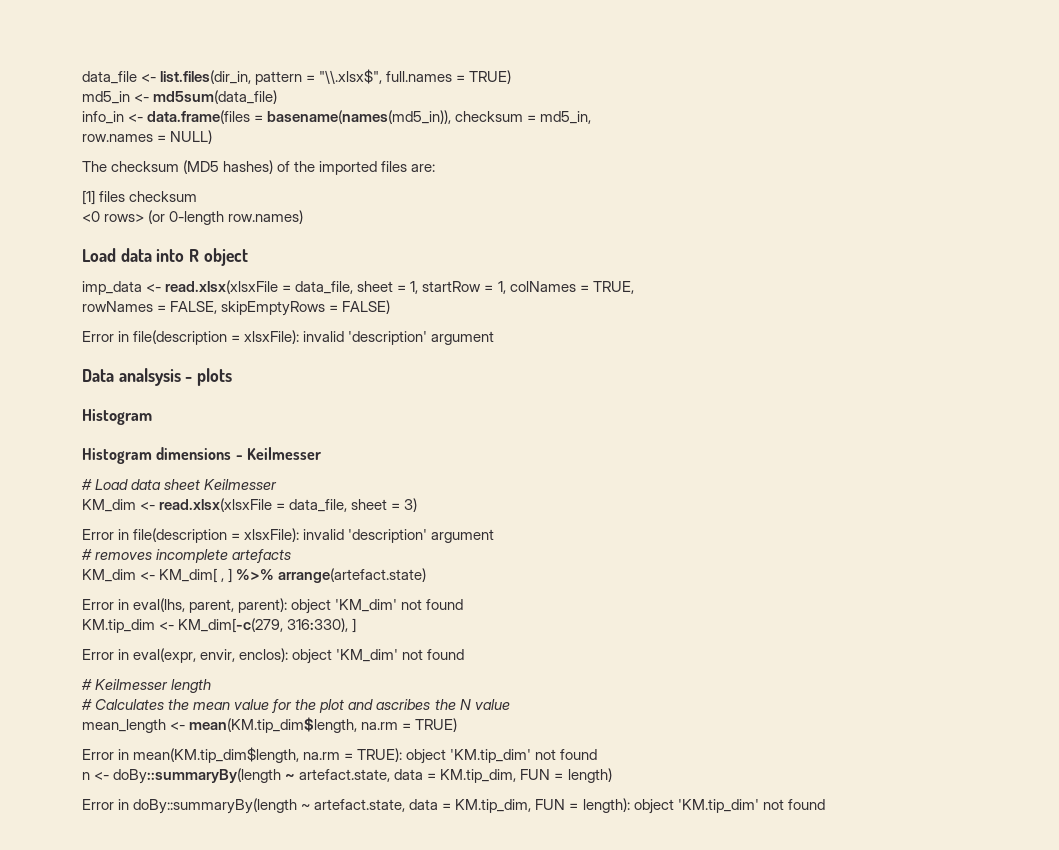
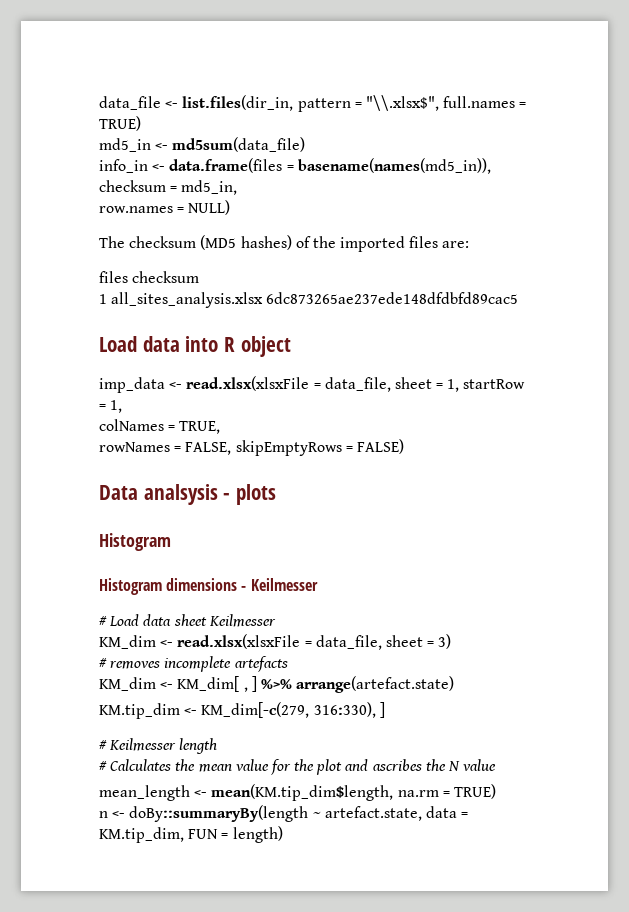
[82,190,95,205] [1] -> (470, 244) none
[82,210,304,225] <0 rows> (or 0-length row.names) -> [99,292,519,308] 1 all_sites_analysis.xlsx 6dc873265ae237ede148dfdbfd89cac5
(506, 287) none -> (123, 406) //
[82,330,495,345] // Error in file(description = xlsxFile): invalid 'description' argument -> (404, 446) none
[82,528,495,543] // Error in file(description = xlsxFile): invalid 'description' argument -> (452, 641) none
[82,598,464,614] // Error in eval(lhs, parent, parent): object 'KM_dim' not found -> (455, 684) none
[82,648,465,664] // Error in eval(expr, envir, enclos): object 'KM_dim' not found -> (385, 710) none
[82,747,598,764] // Error in mean(KM.tip_dim$length, na.rm = TRUE): object 'KM.tip_dim' not found -> (496, 791) none
[82,798,825,814] // Error in doBy::summaryBy(length ~ artefact.state, data = KM.tip_dim, FUN = length): object 'KM.tip_dim' not found -> (283, 834) none

